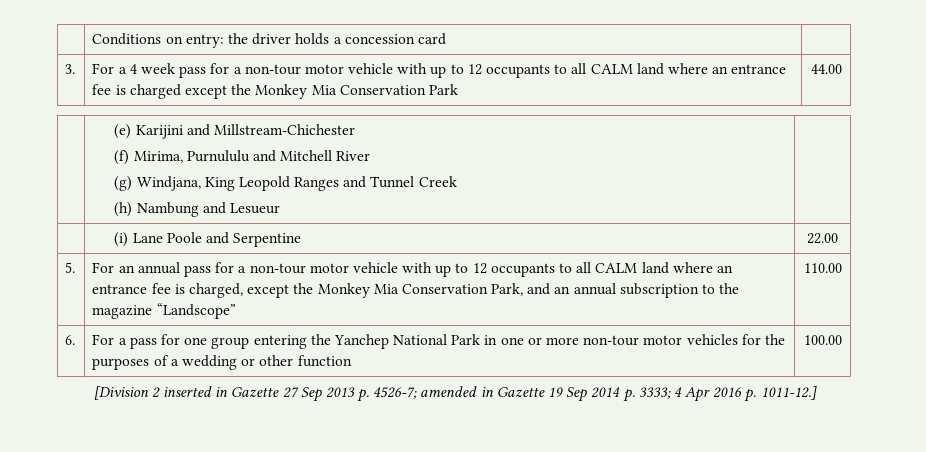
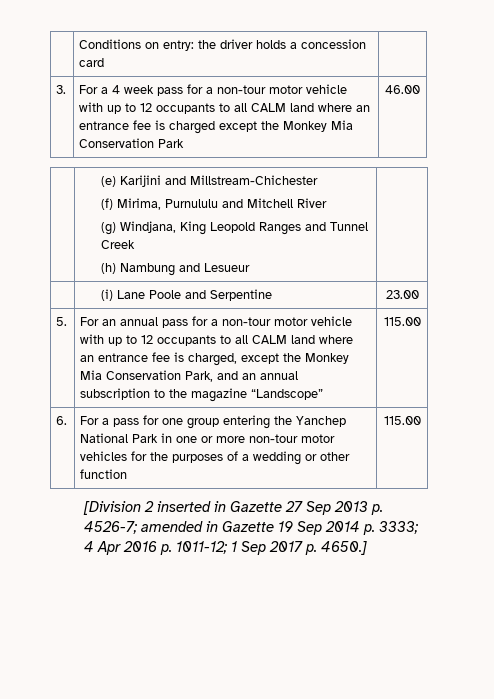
[810,64,842,74] 44.00 -> [385,85,420,94] 46.00
[807,233,838,244] 22.00 -> [385,290,419,299] 23.00
[803,263,842,273] 110.00 -> [383,317,421,326] 115.00
[803,335,842,345] 100.00 -> [383,416,421,425] 115.00
[760,386,817,400] 1011-12.] -> [176,541,368,555] 1011-12; 1 Sep 2017 p. 4650.]

